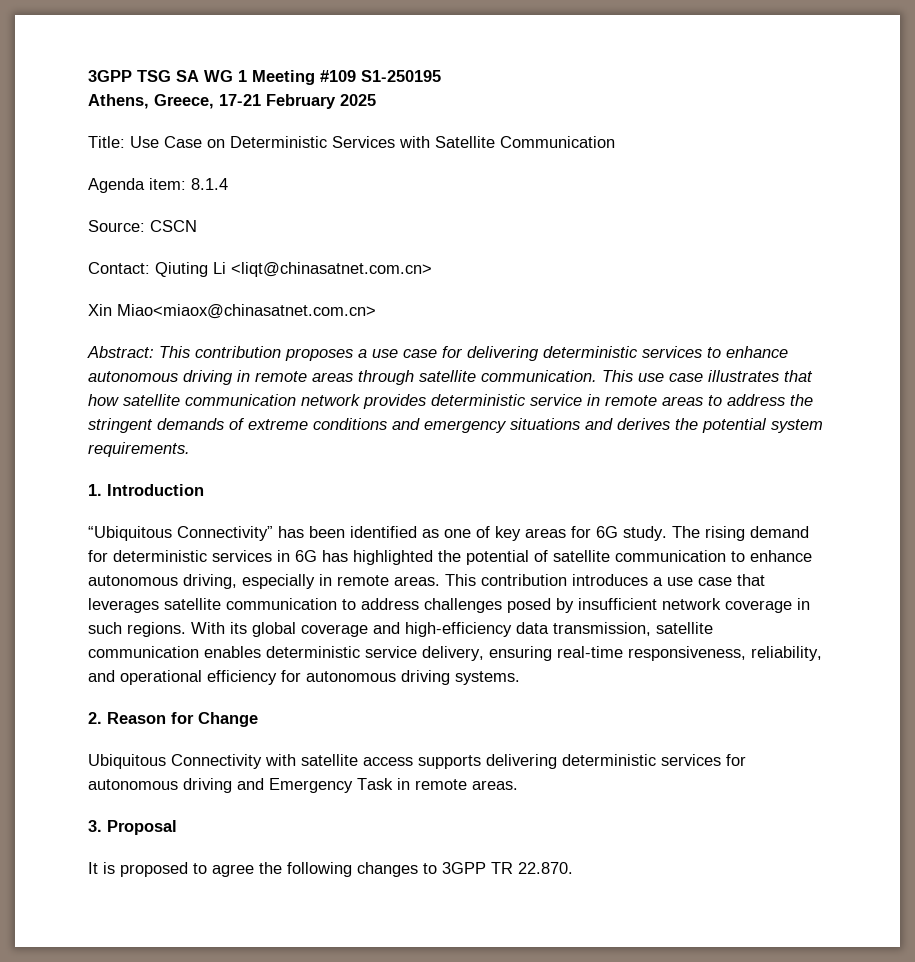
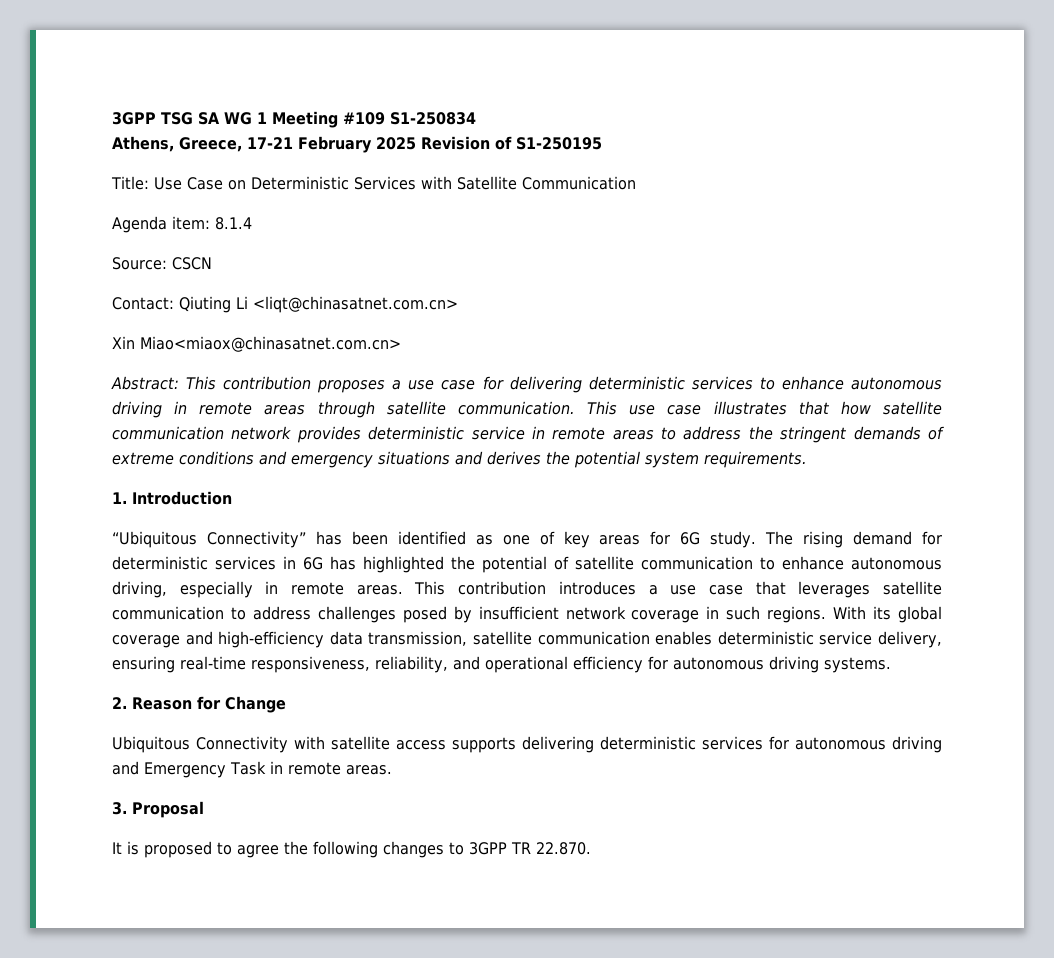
[361,70,441,82] S1-250195 -> [390,112,476,125] S1-250834
(376, 100) none -> [421,136,602,150] Revision of S1-250195

